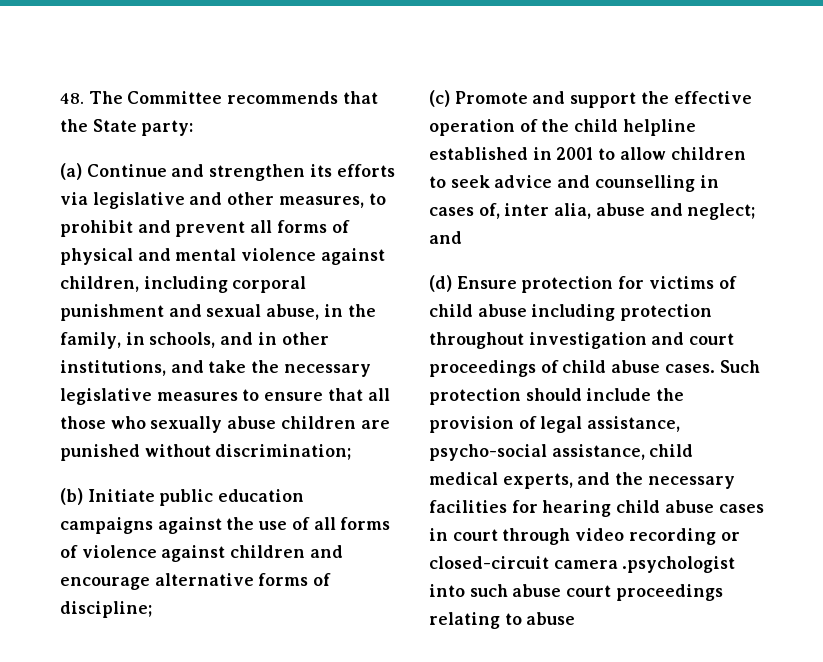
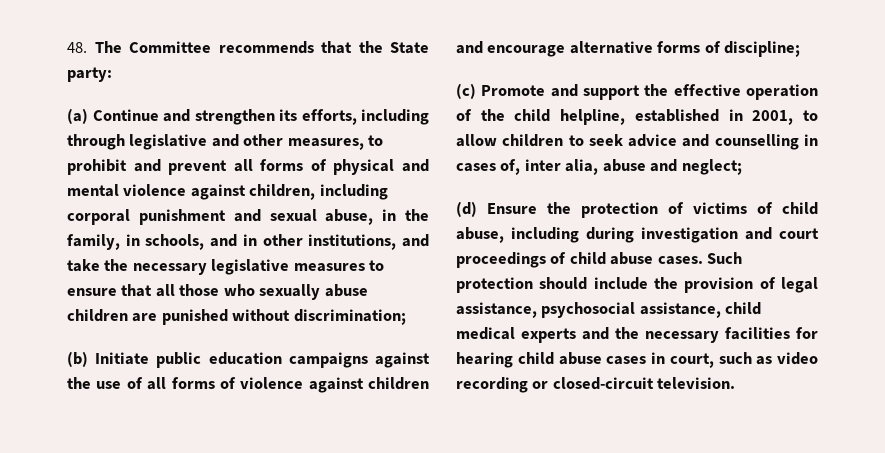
[336,164,395,177] [60,192,88,205] efforts via -> [301,109,429,125] [67,134,125,150] efforts, including through
[622,119,696,136] helpline -> [560,109,626,125] helpline,
[556,147,594,160] 2001 -> [752,110,794,125] 2001,
[429,231,462,244] and -> (742, 167) none
[521,276,737,293] [429,304,713,321] [429,332,524,349] protection for victims of child abuse including protection throughout -> [547,202,818,218] [456,227,634,243] the protection of victims of child abuse, including during
[429,444,547,461] psycho-social -> [541,302,636,318] psychosocial
[502,473,573,489] experts, -> [521,328,576,343] experts
[452,528,571,545] court through -> [669,352,773,368] court, such as
[553,556,736,573] [429,584,723,601] [429,612,576,629] camera .psychologist into such abuse court proceedings relating to abuse -> [657,377,736,389] television.

